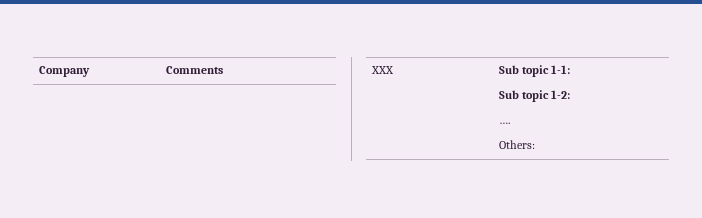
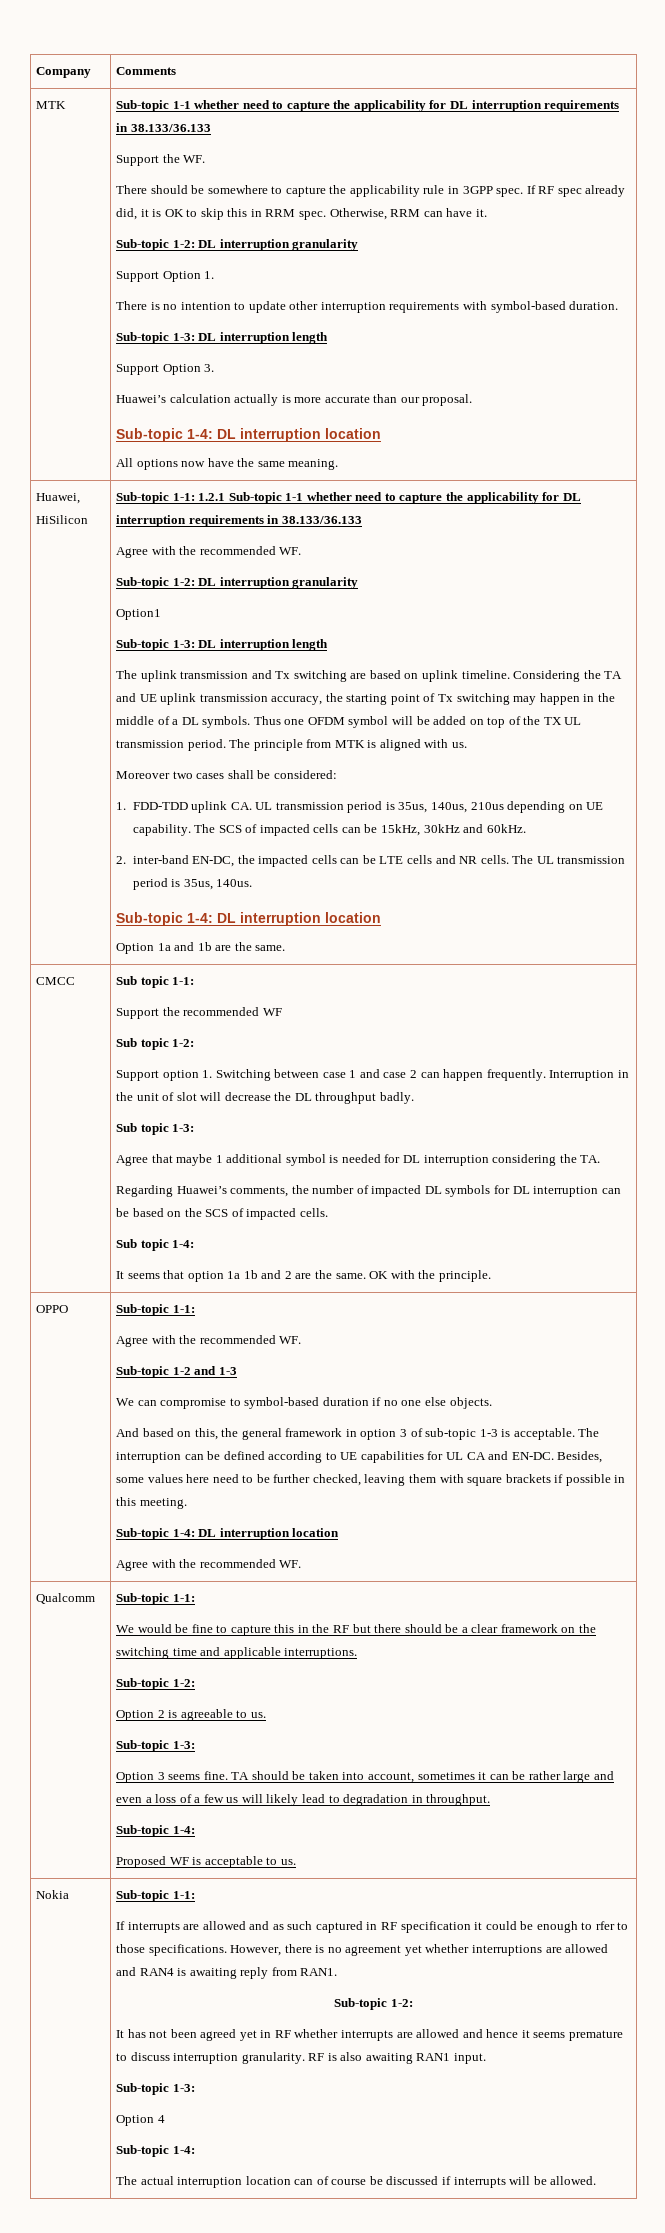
[370,66,394,74] XXX -> [36,101,67,109] [116,100,620,112] [116,123,211,132] [116,154,206,166] [116,185,626,197] [116,208,487,220] [116,239,359,251] [116,271,215,282] [116,301,619,313] [116,332,329,344] [116,364,215,375] [116,394,473,406] [116,428,382,442] [116,458,339,470] [36,493,81,504] [36,515,89,524] [116,492,581,504] [116,515,362,527] [116,546,302,558] [116,577,359,589] [116,609,162,620] [116,639,329,651] [116,670,623,682] [116,693,615,705] [116,716,582,728] [116,739,468,751] [116,770,337,779] [116,801,604,813] [132,824,526,836] [116,855,626,867] [132,878,253,890] [116,912,382,926] [116,942,286,954] [36,977,76,985] MTK | Sub-topic 1-1 whether need to capture the applicability for DL interruption requirements in 38.133/36.133 // Support the WF. // There should be somewhere to capture the applicability rule in 3GPP spec. If RF spec already did, it is OK to skip this in RRM spec. Otherwise, RRM can have it. // Sub-topic 1-2: DL interruption granularity // Support Option 1. // There is no intention to update other interruption requirements with symbol-based duration. // Sub-topic 1-3: DL interruption length // Support Option 3. // Huawei’s calculation actually is more accurate than our proposal. // Sub-topic 1-4: DL interruption location // All options now have the same meaning. // Huawei, HiSilicon | Sub-topic 1-1: 1.2.1 Sub-topic 1-1 whether need to capture the applicability for DL interruption requirements in 38.133/36.133 // Agree with the recommended WF. // Sub-topic 1-2: DL interruption granularity // Option1 // Sub-topic 1-3: DL interruption length // The uplink transmission and Tx switching are based on uplink timeline. Considering the TA and UE uplink transmission accuracy, the starting point of Tx switching may happen in the middle of a DL symbols. Thus one OFDM symbol will be added on top of the TX UL transmission period. The principle from MTK is aligned with us. // Moreover two cases shall be considered: // 1. FDD-TDD uplink CA. UL transmission period is 35us, 140us, 210us depending on UE capability. The SCS of impacted cells can be 15kHz, 30kHz and 60kHz. // 2. inter-band EN-DC, the impacted cells can be LTE cells and NR cells. The UL transmission period is 35us, 140us. // Sub-topic 1-4: DL interruption location // Option 1a and 1b are the same. // CMCC
(570, 69) none -> [116,1007,282,1019] // Support the recommended WF
[498,122,510,124] [498,140,535,149] …. // Others: -> [116,1069,629,1081] [116,1092,415,1104] [116,1123,195,1135] [116,1154,601,1166] [116,1185,621,1197] [116,1208,328,1220] [116,1239,195,1251] [116,1270,491,1282] [36,1305,69,1313] [116,1304,195,1316] [116,1335,302,1347] [116,1366,237,1378] [116,1397,492,1409] [116,1428,600,1440] [116,1451,603,1463] [116,1474,626,1486] [116,1497,187,1509] [116,1528,340,1540] [116,1559,302,1571] [36,1593,96,1604] [116,1593,195,1605] [116,1624,596,1636] [116,1647,358,1659] [116,1678,195,1690] [116,1709,266,1721] [116,1740,195,1752] [116,1771,614,1783] [116,1794,491,1806] [116,1825,195,1837] [116,1856,296,1868] [36,1890,70,1899] [116,1890,195,1902] [116,1921,629,1933] [116,1944,609,1956] [116,1967,338,1979] [334,1998,413,2010] [116,2029,623,2041] [116,2052,487,2064] [116,2083,195,2095] [116,2115,165,2126] [116,2145,195,2157] [116,2176,597,2188] Support option 1. Switching between case 1 and case 2 can happen frequently. Interruption in the unit of slot will decrease the DL throughput badly. // Sub topic 1-3: // Agree that maybe 1 additional symbol is needed for DL interruption considering the TA. // Regarding Huawei’s comments, the number of impacted DL symbols for DL interruption can be based on the SCS of impacted cells. // Sub topic 1-4: // It seems that option 1a 1b and 2 are the same. OK with the principle. // OPPO | Sub-topic 1-1: // Agree with the recommended WF. // Sub-topic 1-2 and 1-3 // We can compromise to symbol-based duration if no one else objects. // And based on this, the general framework in option 3 of sub-topic 1-3 is acceptable. The interruption can be defined according to UE capabilities for UL CA and EN-DC. Besides, some values here need to be further checked, leaving them with square brackets if possible in this meeting. // Sub-topic 1-4: DL interruption location // Agree with the recommended WF. // Qualcomm | Sub-topic 1-1: // We would be fine to capture this in the RF but there should be a clear framework on the switching time and applicable interruptions. // Sub-topic 1-2: // Option 2 is agreeable to us. // Sub-topic 1-3: // Option 3 seems fine. TA should be taken into account, sometimes it can be rather large and even a loss of a few us will likely lead to degradation in throughput. // Sub-topic 1-4: // Proposed WF is acceptable to us. // Nokia | Sub-topic 1-1: // If interrupts are allowed and as such captured in RF specification it could be enough to rfer to those specifications. However, there is no agreement yet whether interruptions are allowed and RAN4 is awaiting reply from RAN1. // Sub-topic 1-2: // It has not been agreed yet in RF whether interrupts are allowed and hence it seems premature to discuss interruption granularity. RF is also awaiting RAN1 input. // Sub-topic 1-3: // Option 4 // Sub-topic 1-4: // The actual interruption location can of course be discussed if interrupts will be allowed.

